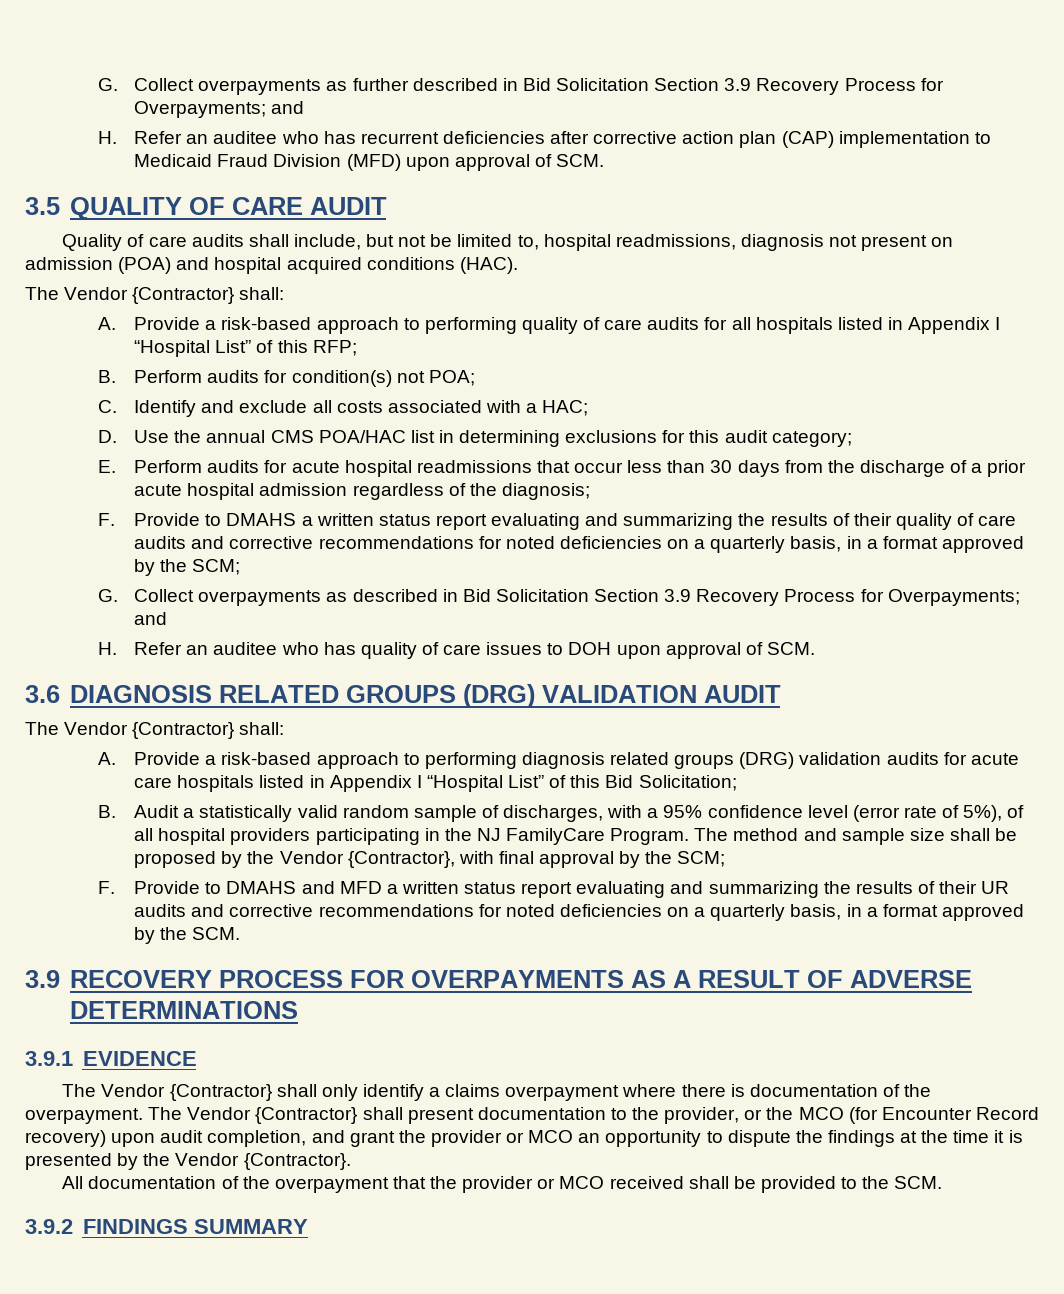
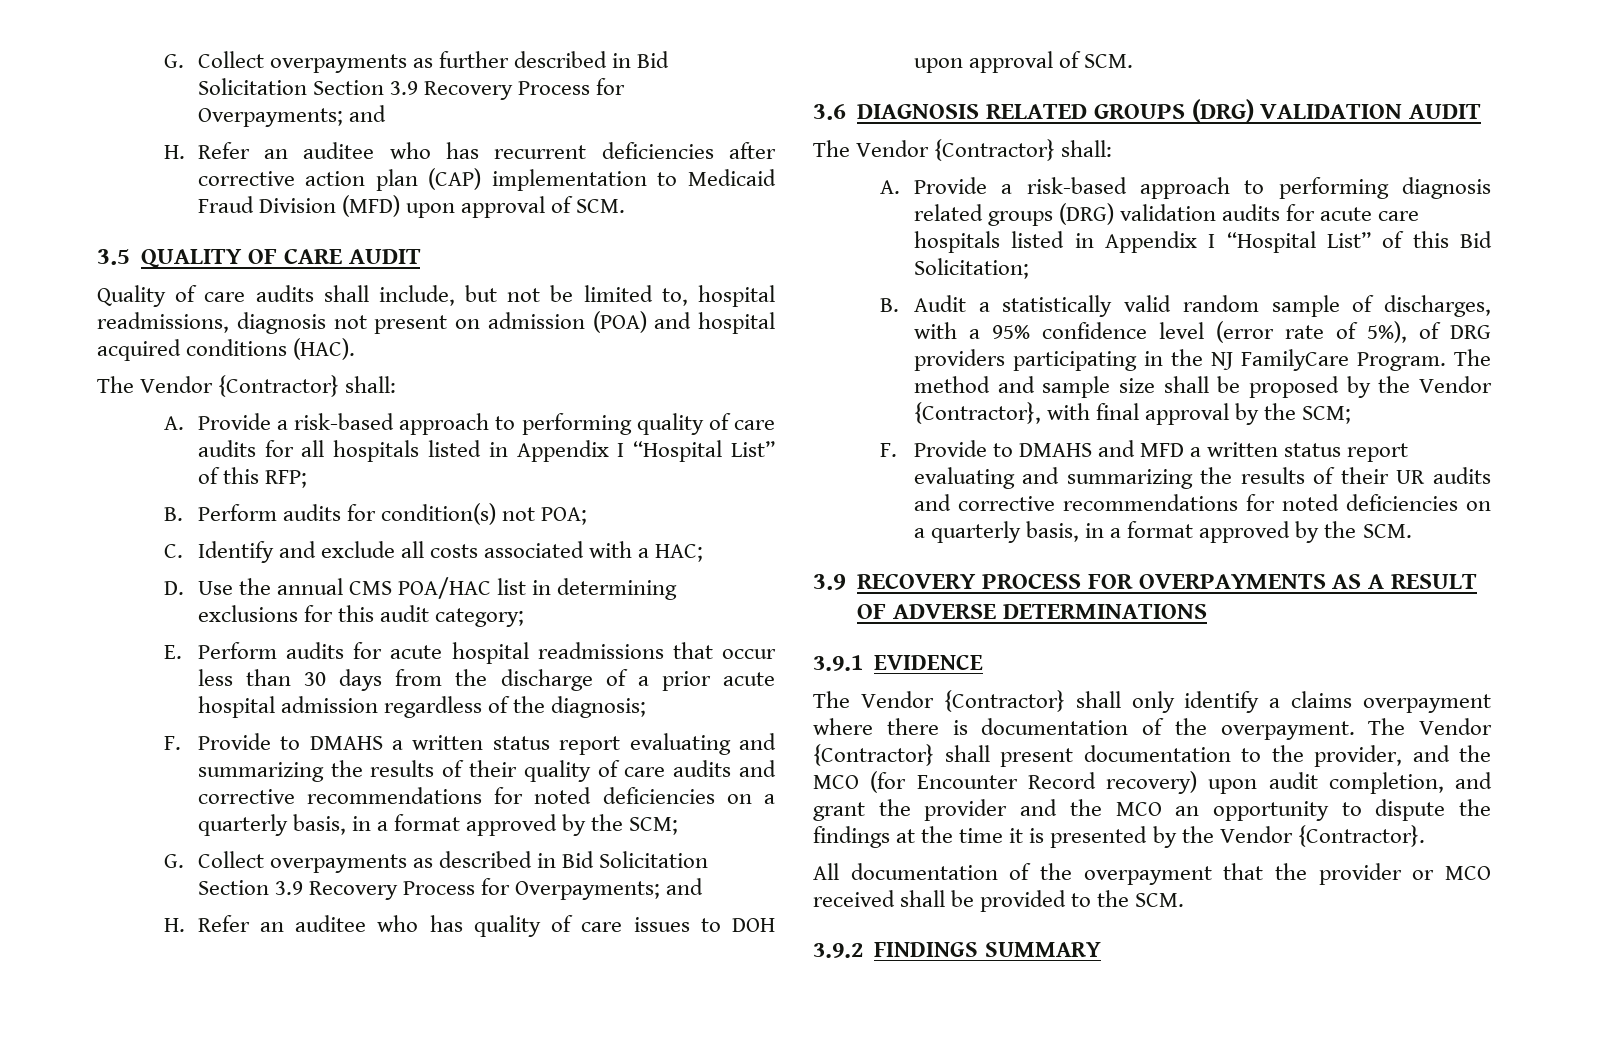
[134,828,226,845] all hospital -> [1450,325,1491,339] DRG
[744,1109,763,1120] or -> [1412,745,1450,762] and
[506,1132,525,1143] or -> [1020,799,1102,816] and the

